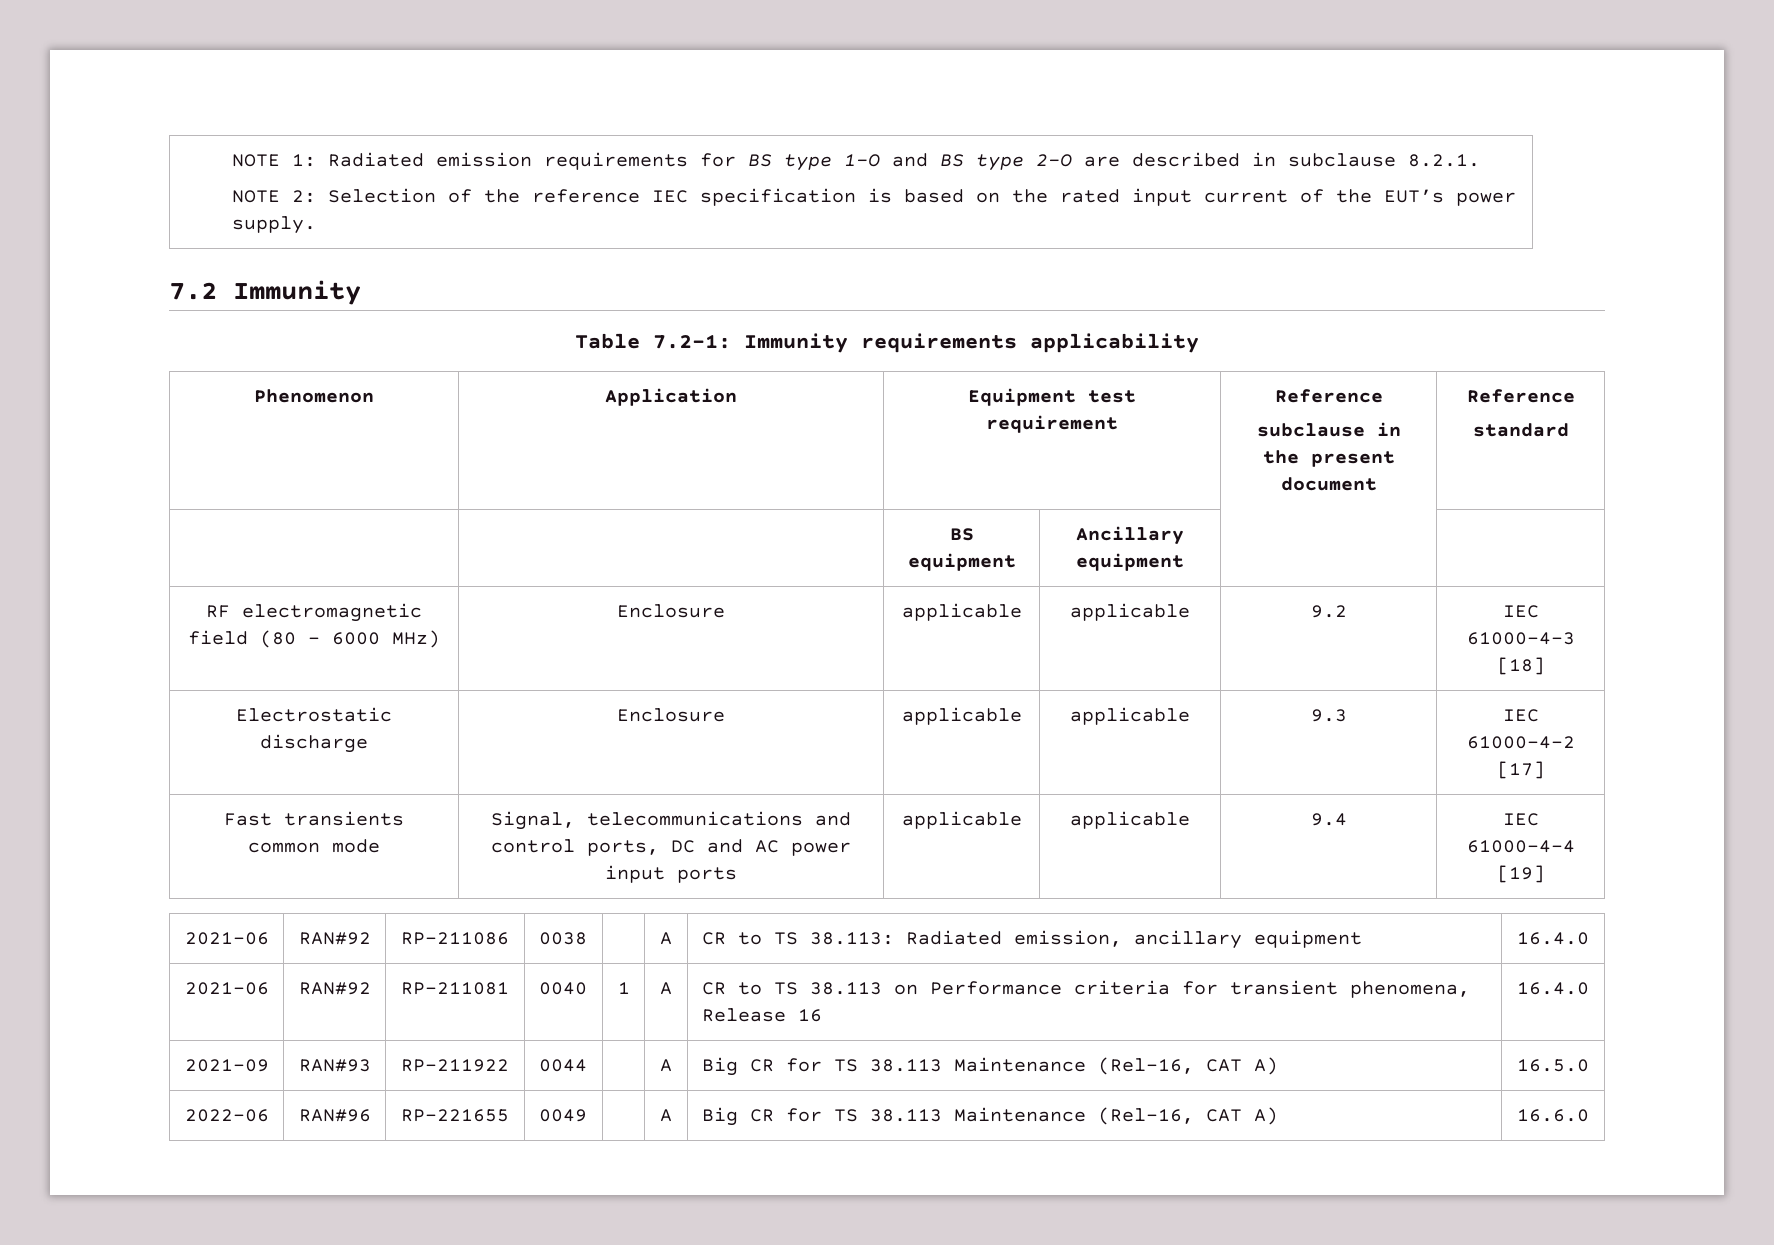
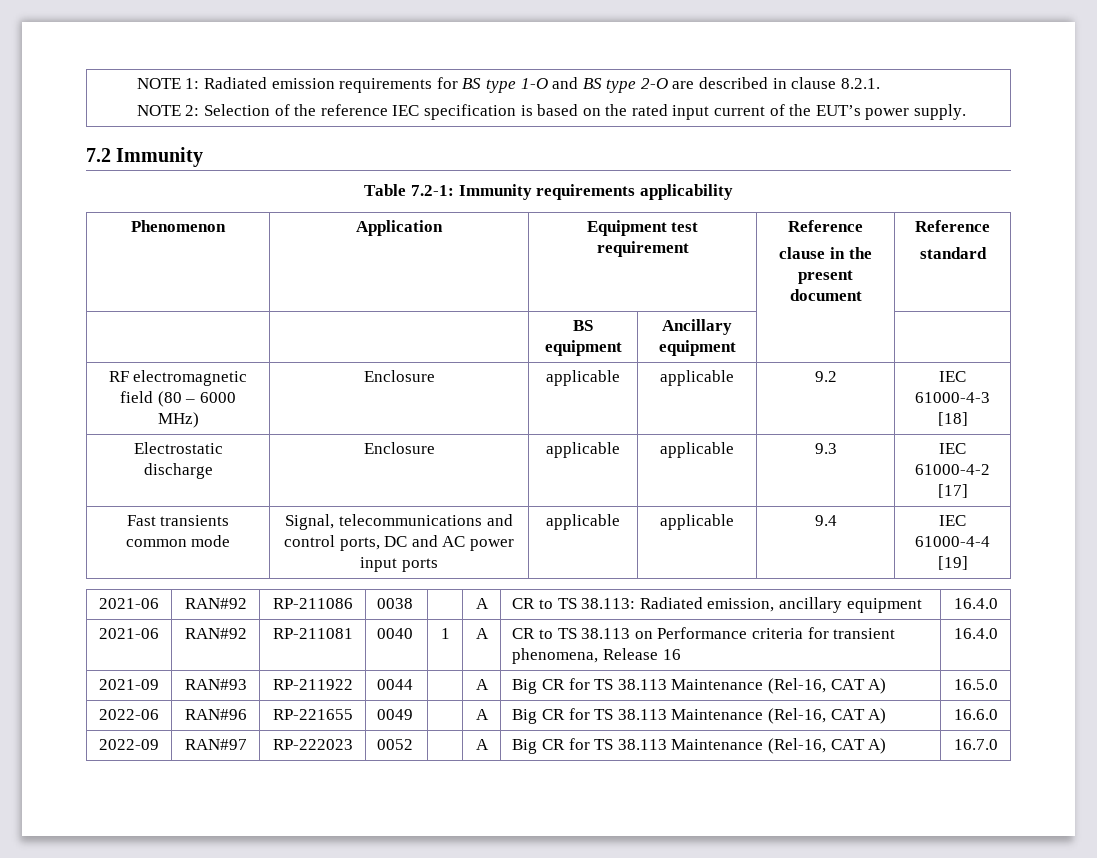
[1287,153,1396,167] subclause -> [791,77,837,89] clause
[1256,423,1365,437] subclause -> [779,247,826,259] clause
(1589, 1115) none -> [99,739,159,750] [184,739,247,750] [272,739,353,750] [377,739,414,750] [475,739,489,750] [512,738,887,754] [953,739,998,750] // 2022-09 | RAN#97 | RP-222023 | 0052 | | A | Big CR for TS 38.113 Maintenance (Rel-16, CAT A) | 16.7.0

